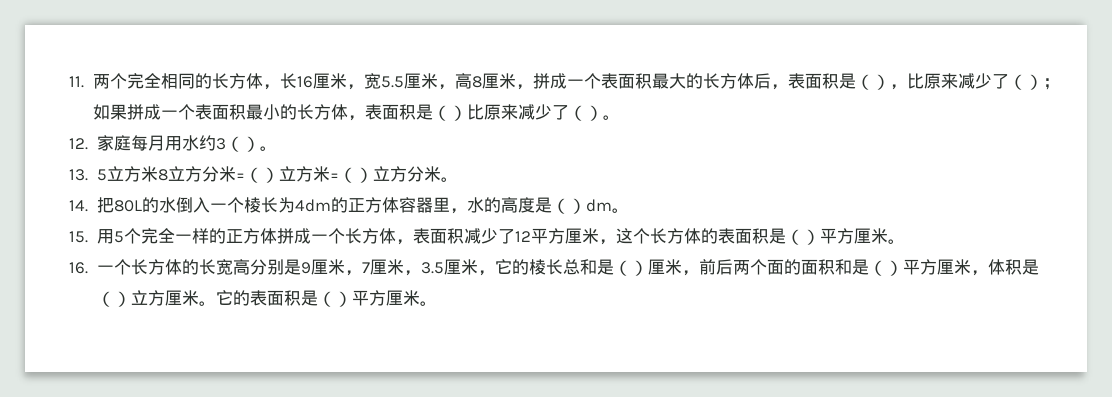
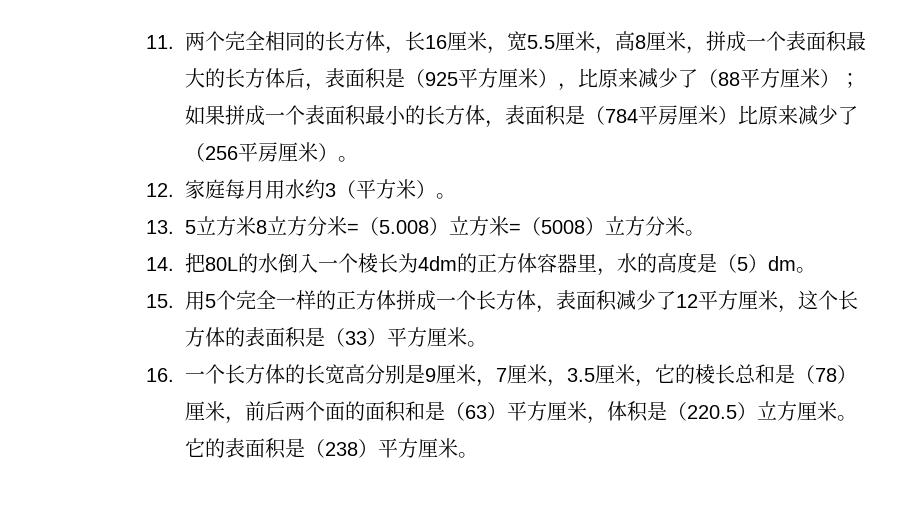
(873, 82) none -> [425,68,539,88] 925平方厘米
(1026, 82) none -> [718,68,821,88] 88平方厘米
(450, 113) none -> [605,105,719,125] 784平房厘米
(586, 113) none -> [205,142,319,162] 256平房厘米
(243, 144) none -> [356,179,417,199] 平方米
(262, 175) none -> [379,220,430,234] 5.008
(356, 175) none -> [541,220,586,234] 5008
(569, 206) none -> [737,257,749,271] 5
(803, 237) none -> [345,331,368,345] 33
(631, 268) none -> [815,368,838,382] 78
(886, 268) none -> [465,405,488,419] 63
(114, 299) none -> [687,405,738,419] 220.5
(335, 299) none -> [325,442,359,456] 238

